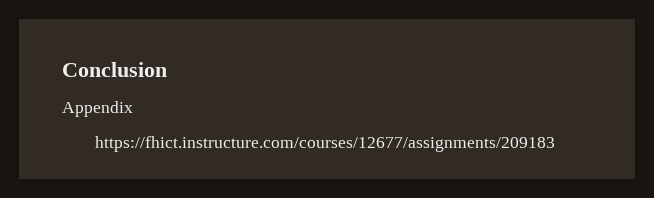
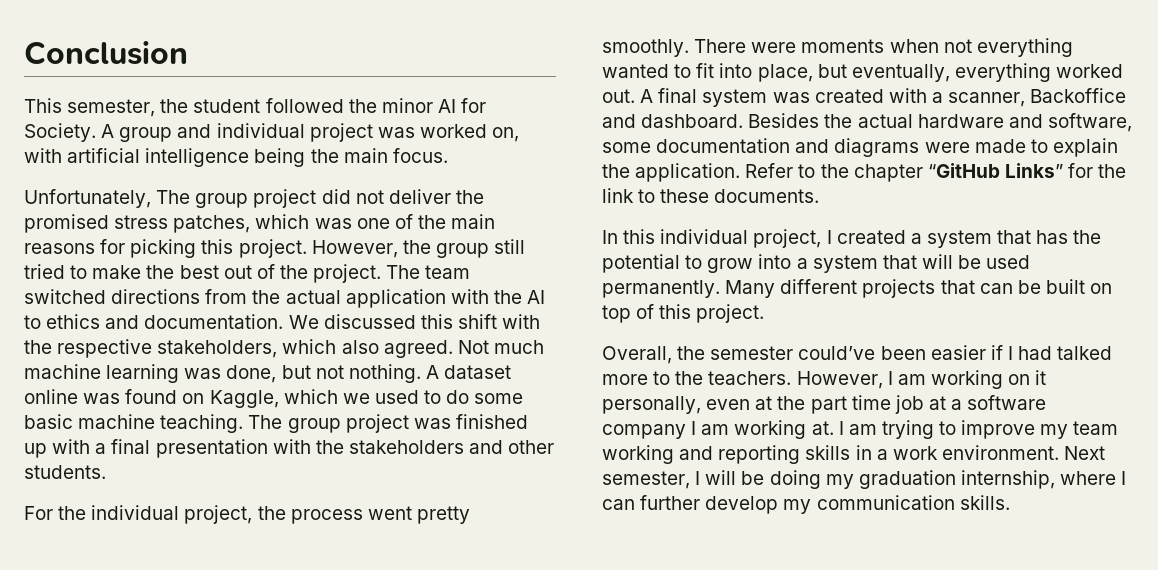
[62,101,133,117] [94,136,555,152] Appendix // https://fhict.instructure.com/courses/12677/assignments/209183 -> [24,98,487,117] [24,123,520,142] [24,148,448,167] [24,189,484,208] [24,214,496,233] [24,239,526,258] [24,264,471,283] [24,289,546,308] [24,314,541,329] [24,339,544,358] [24,364,512,383] [24,389,524,408] [24,414,528,433] [24,439,555,458] [24,465,106,479] [24,505,470,524] [602,38,1073,57] [602,63,1124,82] [602,88,1127,107] [602,113,1132,132] [602,138,1118,157] [602,163,1127,182] [602,188,820,203] [602,229,1102,248] [602,254,1031,273] [602,279,1113,298] [602,304,765,323] [602,345,1113,364] [602,370,1047,389] [602,395,1047,414] [602,420,1119,439] [602,445,1106,464] [602,470,1127,489] [602,495,1010,514] This semester, the student followed the minor AI for Society. A group and individual project was worked on, with artificial intelligence being the main focus. // Unfortunately, The group project did not deliver the promised stress patches, which was one of the main reasons for picking this project. However, the group still tried to make the best out of the project. The team switched directions from the actual application with the AI to ethics and documentation. We discussed this shift with the respective stakeholders, which also agreed. Not much machine learning was done, but not nothing. A dataset online was found on Kaggle, which we used to do some basic machine teaching. The group project was finished up with a final presentation with the stakeholders and other students. // For the individual project, the process went pretty smoothly. There were moments when not everything wanted to fit into place, but eventually, everything worked out. A final system was created with a scanner, Backoffice and dashboard. Besides the actual hardware and software, some documentation and diagrams were made to explain the application. Refer to the chapter “GitHub Links” for the link to these documents. // In this individual project, I created a system that has the potential to grow into a system that will be used permanently. Many different projects that can be built on top of this project. // Overall, the semester could’ve been easier if I had talked more to the teachers. However, I am working on it personally, even at the part time job at a software company I am working at. I am trying to improve my team working and reporting skills in a work environment. Next semester, I will be doing my graduation internship, where I can further develop my communication skills.

